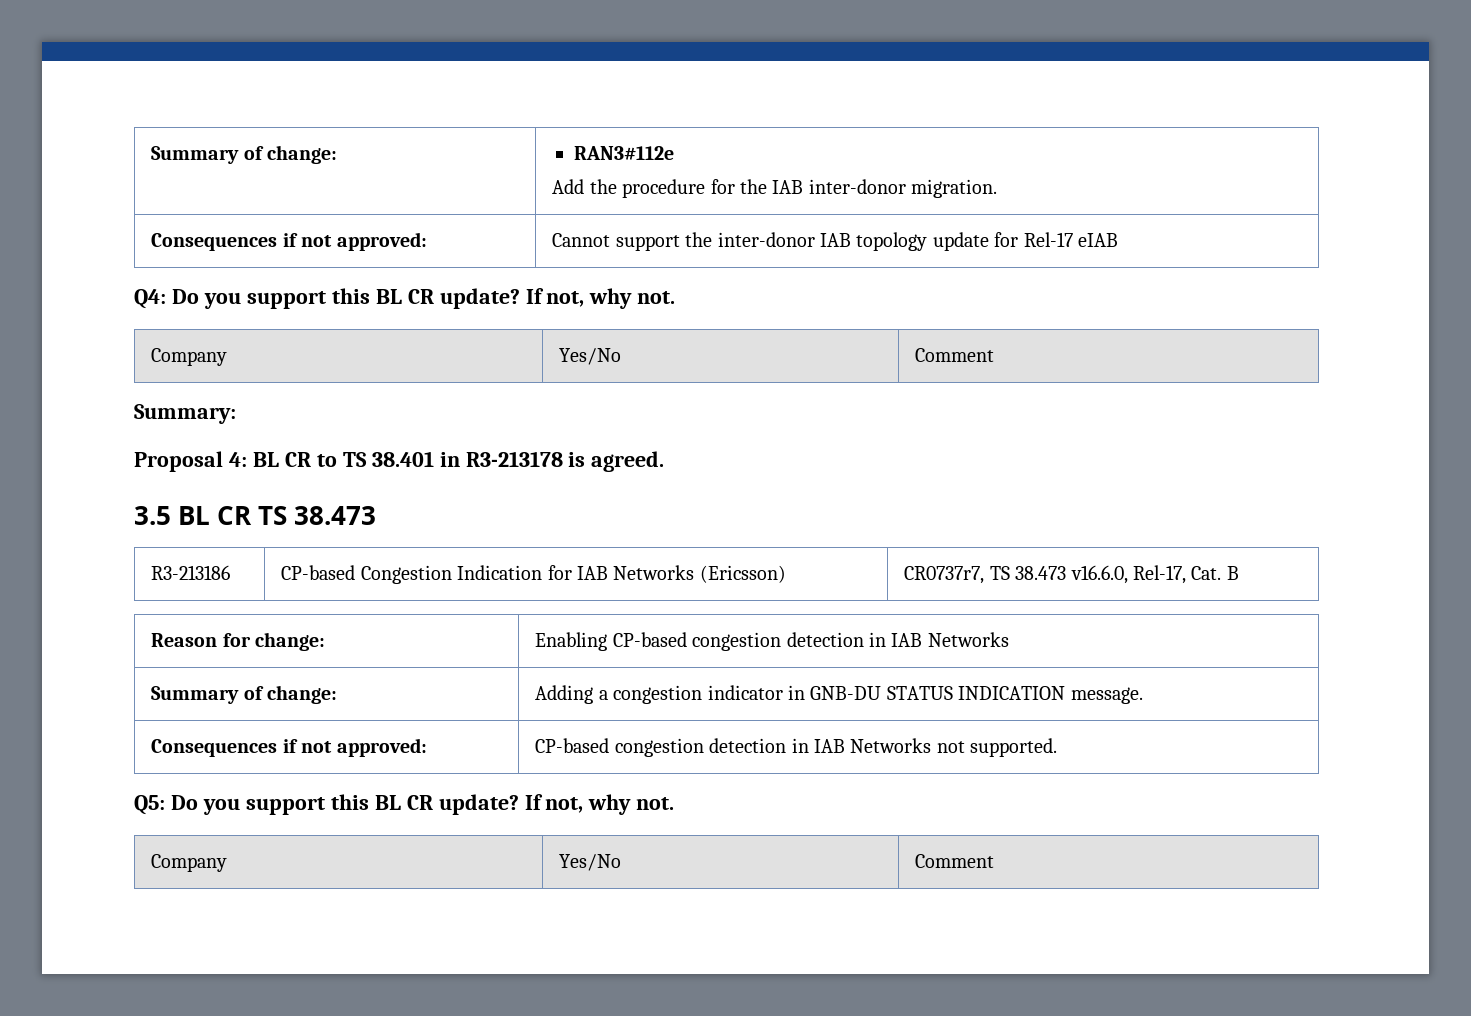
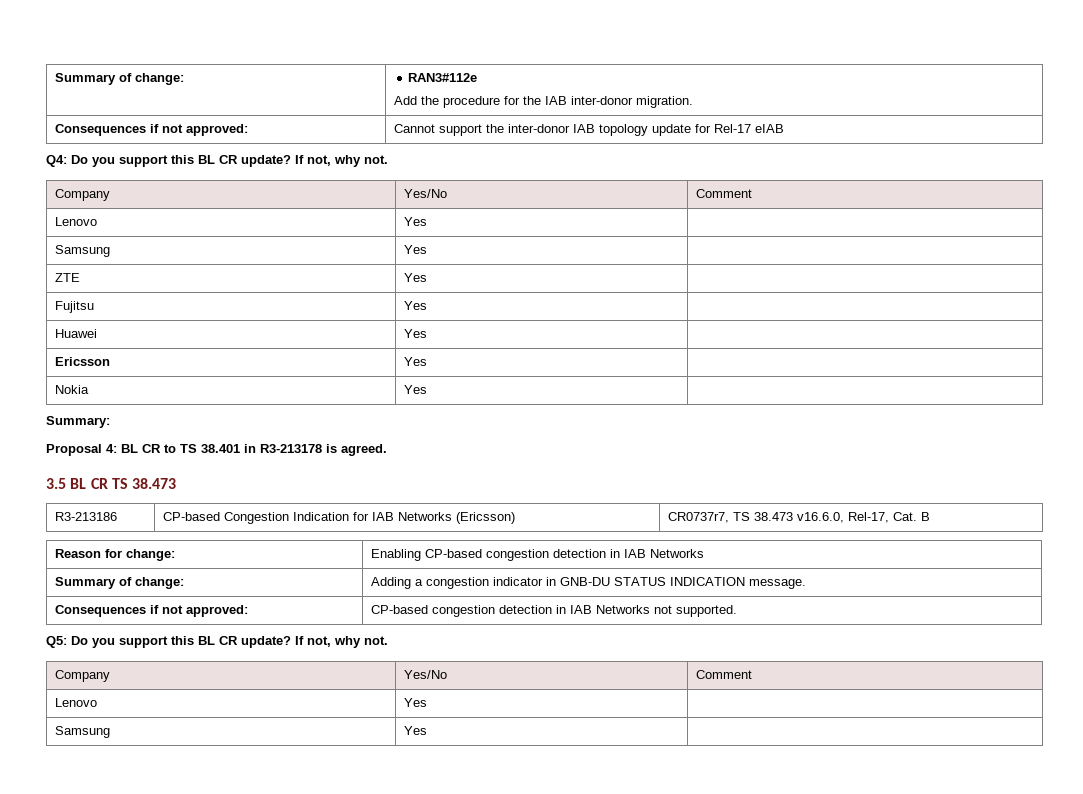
(995, 355) none -> [54,217,97,226] [403,217,427,226] [54,245,110,257] [403,245,427,254] [54,273,80,282] [403,273,427,282] [54,301,94,313] [403,301,427,310] [54,329,97,338] [403,329,427,338] [54,357,110,366] [403,357,427,366] [54,385,89,394] [403,385,427,394] // Lenovo | Yes | // Samsung | Yes | // ZTE | Yes | // Fujitsu | Yes | // Huawei | Yes | // Ericsson | Yes | // Nokia | Yes |
(995, 861) none -> [54,698,97,707] [403,698,427,707] [54,726,110,738] [403,726,427,735] // Lenovo | Yes | // Samsung | Yes |

